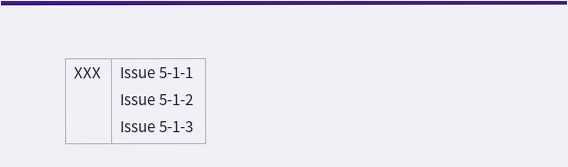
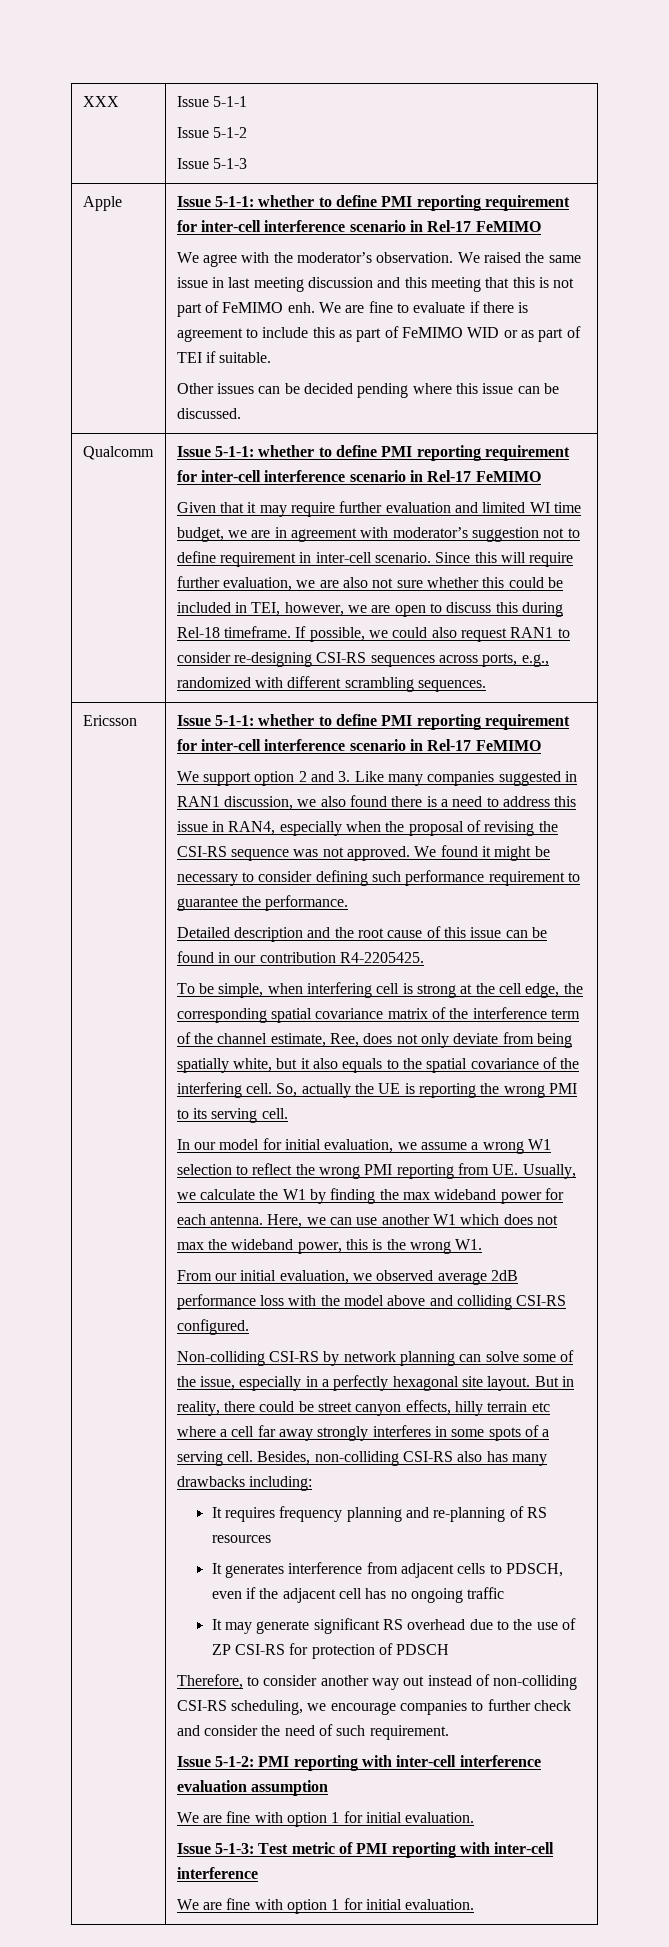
(195, 127) none -> [82,196,122,211] [176,195,571,211] [176,220,541,232] [176,252,581,267] [176,277,575,292] [176,301,529,317] [176,326,581,342] [176,351,272,363] [176,383,560,398] [176,408,241,419] [82,446,154,460] [176,445,571,461] [176,470,541,482] [176,501,582,517] [176,527,580,542] [176,551,574,567] [176,576,564,591] [176,602,564,617] [176,626,570,642] [176,652,549,667] [176,676,487,692] [82,715,137,726] [176,714,571,730] [176,739,541,751] [176,771,578,786] [176,795,577,810] [176,820,558,836] [176,845,550,861] [176,870,581,886] [176,895,349,911] [176,926,548,942] [176,951,425,963] [176,982,583,998] [176,1007,581,1023] [176,1032,573,1048] [176,1057,580,1073] [176,1082,578,1098] [176,1108,288,1123] [176,1138,552,1154] [176,1163,576,1179] [176,1188,565,1204] [176,1214,559,1228] [176,1239,483,1254] [176,1270,519,1285] [176,1294,567,1310] [176,1319,249,1335] [176,1350,575,1366] [176,1375,575,1391] [176,1400,550,1416] [176,1425,550,1441] [176,1451,548,1466] [176,1476,313,1491] [211,1506,548,1522] [211,1535,271,1543] [211,1562,564,1578] [211,1587,505,1603] [211,1618,576,1634] [211,1643,450,1659] [176,1674,578,1690] [176,1699,572,1715] [176,1724,449,1740] [176,1755,541,1771] [176,1780,329,1796] [176,1811,475,1827] [176,1842,555,1858] [176,1867,258,1879] [176,1898,475,1914] // Apple | Issue 5-1-1: whether to define PMI reporting requirement for inter-cell interference scenario in Rel-17 FeMIMO // We agree with the moderator’s observation. We raised the same issue in last meeting discussion and this meeting that this is not part of FeMIMO enh. We are fine to evaluate if there is agreement to include this as part of FeMIMO WID or as part of TEI if suitable. // Other issues can be decided pending where this issue can be discussed. // Qualcomm | Issue 5-1-1: whether to define PMI reporting requirement for inter-cell interference scenario in Rel-17 FeMIMO // Given that it may require further evaluation and limited WI time budget, we are in agreement with moderator’s suggestion not to define requirement in inter-cell scenario. Since this will require further evaluation, we are also not sure whether this could be included in TEI, however, we are open to discuss this during Rel-18 timeframe. If possible, we could also request RAN1 to consider re-designing CSI-RS sequences across ports, e.g., randomized with different scrambling sequences. // Ericsson | Issue 5-1-1: whether to define PMI reporting requirement for inter-cell interference scenario in Rel-17 FeMIMO // We support option 2 and 3. Like many companies suggested in RAN1 discussion, we also found there is a need to address this issue in RAN4, especially when the proposal of revising the CSI-RS sequence was not approved. We found it might be necessary to consider defining such performance requirement to guarantee the performance. // Detailed description and the root cause of this issue can be found in our contribution R4-2205425. // To be simple, when interfering cell is strong at the cell edge, the corresponding spatial covariance matrix of the interference term of the channel estimate, Ree, does not only deviate from being spatially white, but it also equals to the spatial covariance of the interfering cell. So, actually the UE is reporting the wrong PMI to its serving cell. // In our model for initial evaluation, we assume a wrong W1 selection to reflect the wrong PMI reporting from UE. Usually, we calculate the W1 by finding the max wideband power for each antenna. Here, we can use another W1 which does not max the wideband power, this is the wrong W1. // From our initial evaluation, we observed average 2dB performance loss with the model above and colliding CSI-RS configured. // Non-colliding CSI-RS by network planning can solve some of the issue, especially in a perfectly hexagonal site layout. But in reality, there could be street canyon effects, hilly terrain etc where a cell far away strongly interferes in some spots of a serving cell. Besides, non-colliding CSI-RS also has many drawbacks including: // It requires frequency planning and re-planning of RS resources // It generates interference from adjacent cells to PDSCH, even if the adjacent cell has no ongoing traffic // It may generate significant RS overhead due to the use of ZP CSI-RS for protection of PDSCH // Therefore, to consider another way out instead of non-colliding CSI-RS scheduling, we encourage companies to further check and consider the need of such requirement. // Issue 5-1-2: PMI reporting with inter-cell interference evaluation assumption // We are fine with option 1 for initial evaluation. // Issue 5-1-3: Test metric of PMI reporting with inter-cell interference // We are fine with option 1 for initial evaluation.

